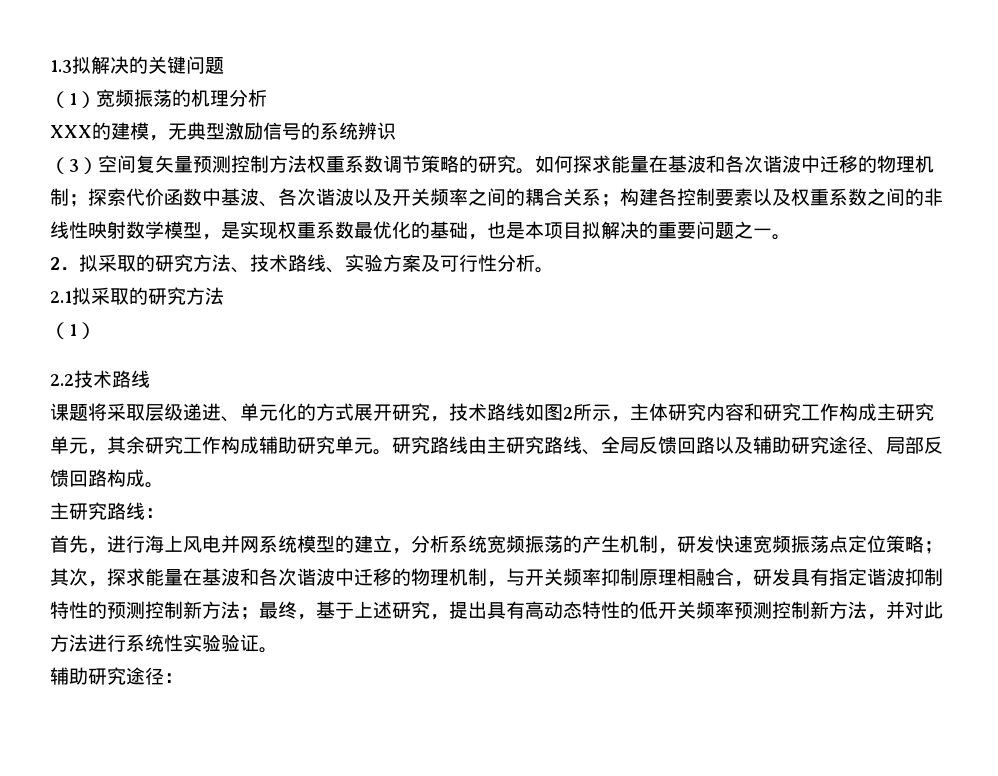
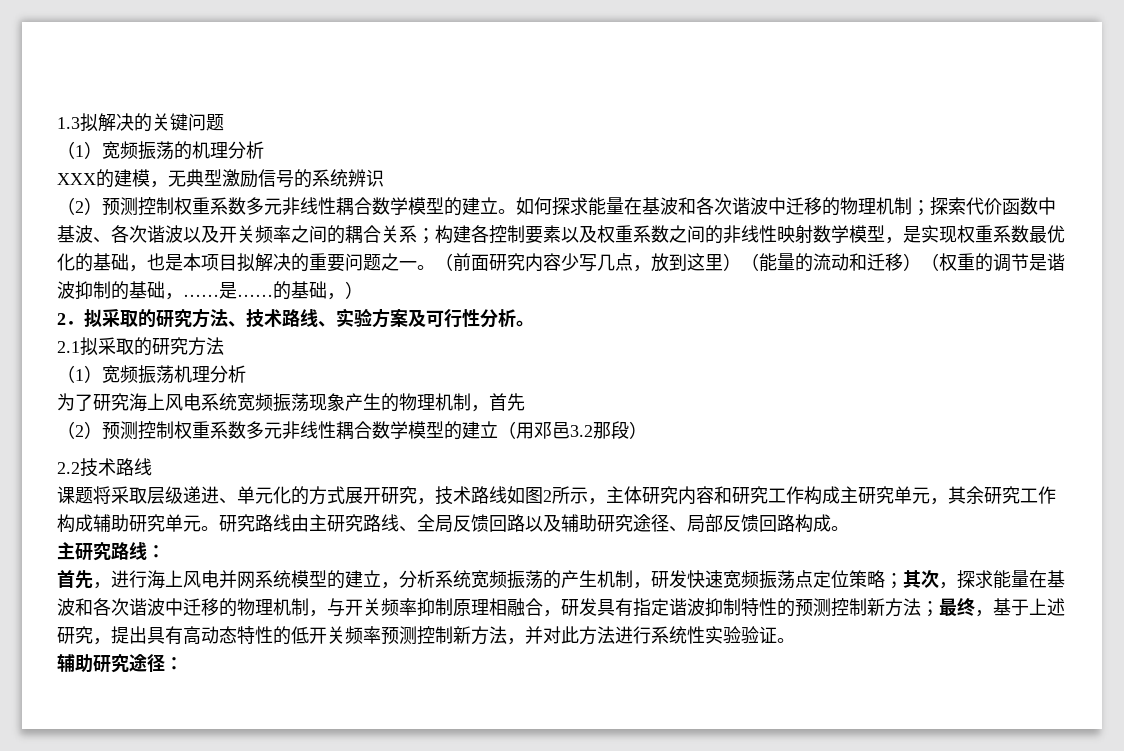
[69,155,516,174] 3）空间复矢量预测控制方法权重系数调节策略的研究 -> [75,197,498,216] 2）预测控制权重系数多元非线性耦合数学模型的建立
(791, 237) none -> [435,253,1065,272] [57,281,363,300] （前面研究内容少写几点，放到这里）（能量的流动和迁移）（权重的调节是谐波抑制的基础，……是……的基础，）
(96, 330) none -> [102,365,246,384] [57,393,525,412] [57,421,647,440] 宽频振荡机理分析 // 为了研究海上风电系统宽频振荡现象产生的物理机制，首先 // （2）预测控制权重系数多元非线性耦合数学模型的建立（用邓邑3.2那段）

